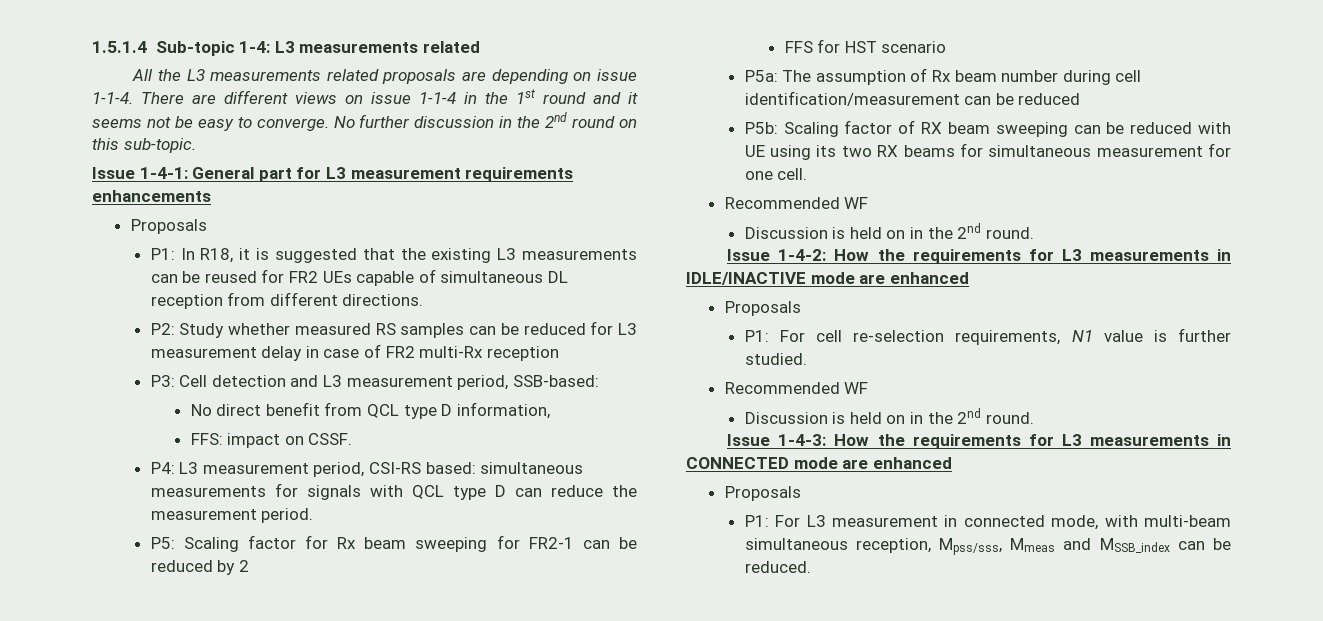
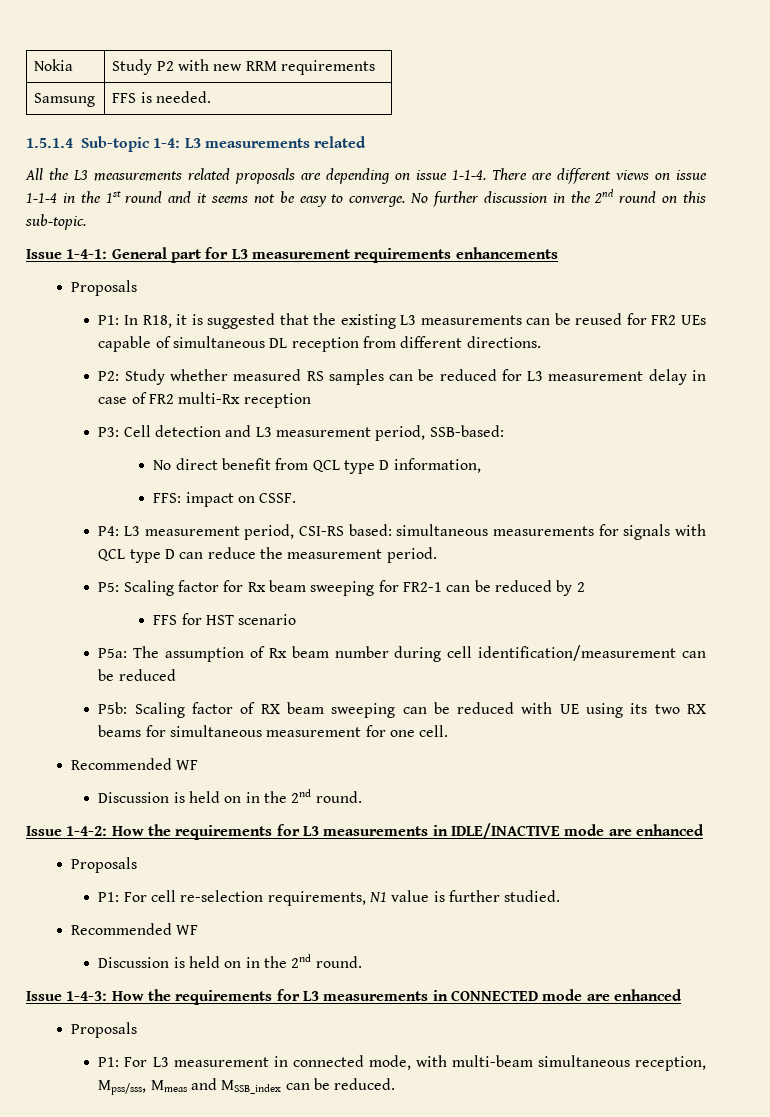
(92, 47) none -> [34,59,74,71] [112,59,375,75] [34,93,96,107] [112,91,212,103] Nokia | Study P2 with new RRM requirements // Samsung | FFS is needed. //

